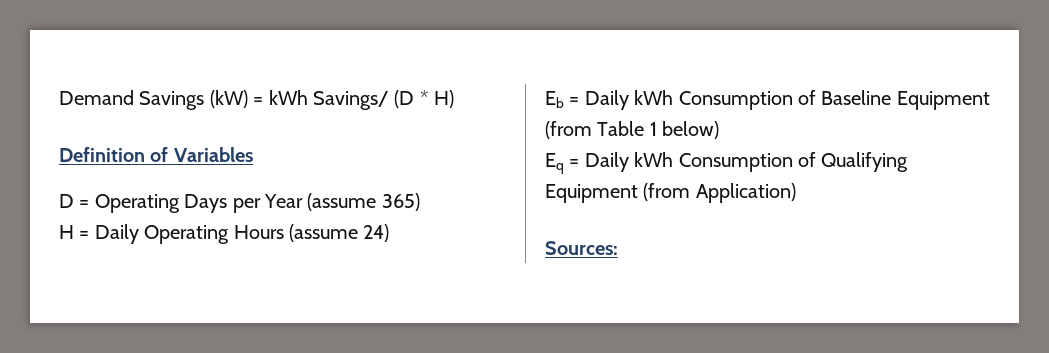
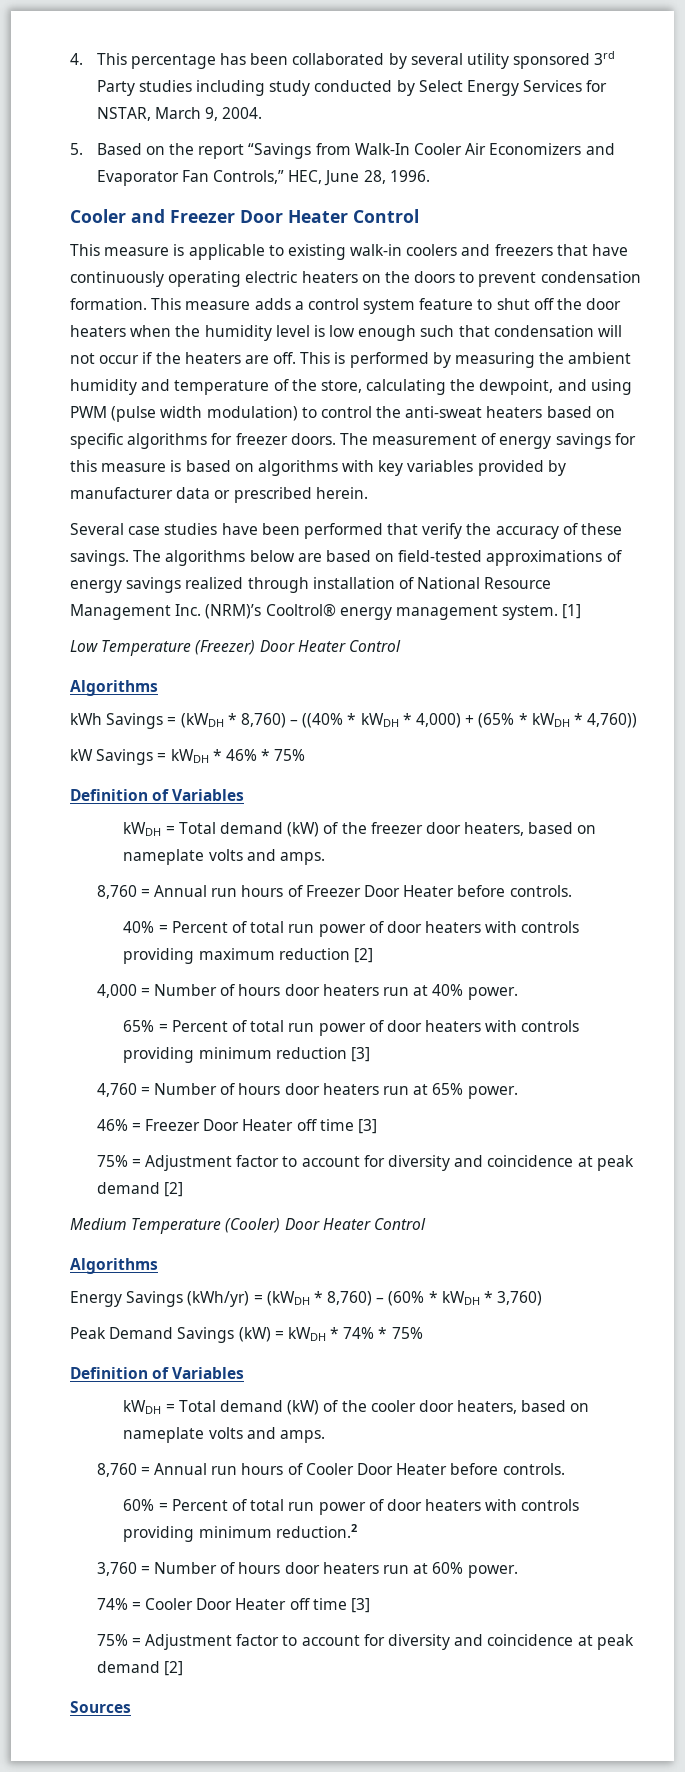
[59,90,455,110] [59,147,253,162] [59,193,420,213] [59,224,390,244] [545,90,990,110] [545,121,720,139] [545,152,909,174] [545,183,796,203] [545,241,618,255] Demand Savings (kW) = kWh Savings/ (D * H) // Definition of Variables // D = Operating Days per Year (assume 365) // H = Daily Operating Hours (assume 24) // Eb = Daily kWh Consumption of Baseline Equipment (from Table 1 below) // Eq = Daily kWh Consumption of Qualifying Equipment (from Application) // Sources: -> [70,51,616,69] [96,80,608,96] [96,107,263,121] [70,143,615,159] [96,170,430,186] [70,209,419,223] [70,244,629,260] [70,271,641,287] [70,298,622,314] [70,325,623,341] [70,352,632,368] [70,379,632,395] [70,406,615,422] [70,433,636,449] [70,460,566,476] [70,487,368,503] [70,523,623,539] [70,550,622,566] [70,577,552,593] [70,604,582,620] [70,640,401,656] [70,680,158,696] [70,713,638,729] [70,749,306,765] [70,789,245,801] [123,822,597,837] [123,849,325,865] [96,885,572,899] [123,921,580,937] [123,948,373,964] [96,984,518,1000] [123,1020,580,1036] [123,1047,370,1063] [96,1083,518,1099] [96,1119,378,1134] [96,1155,634,1171] [96,1182,183,1197] [70,1218,426,1234] [70,1258,158,1274] [70,1291,543,1307] [70,1327,423,1343] [70,1367,245,1379] [123,1400,590,1415] [123,1427,325,1443] [96,1463,565,1477] [123,1499,580,1515] [123,1524,357,1542] [96,1562,518,1578] [96,1598,371,1613] [96,1634,634,1650] [96,1661,183,1676] [70,1701,131,1713] 4. This percentage has been collaborated by several utility sponsored 3rd Party studies including study conducted by Select Energy Services for NSTAR, March 9, 2004. // 5. Based on the report “Savings from Walk-In Cooler Air Economizers and Evaporator Fan Controls,” HEC, June 28, 1996. // Cooler and Freezer Door Heater Control // This measure is applicable to existing walk-in coolers and freezers that have continuously operating electric heaters on the doors to prevent condensation formation. This measure adds a control system feature to shut off the door heaters when the humidity level is low enough such that condensation will not occur if the heaters are off. This is performed by measuring the ambient humidity and temperature of the store, calculating the dewpoint, and using PWM (pulse width modulation) to control the anti-sweat heaters based on specific algorithms for freezer doors. The measurement of energy savings for this measure is based on algorithms with key variables provided by manufacturer data or prescribed herein. // Several case studies have been performed that verify the accuracy of these savings. The algorithms below are based on field-tested approximations of energy savings realized through installation of National Resource Management Inc. (NRM)’s Cooltrol® energy management system. [1] // Low Temperature (Freezer) Door Heater Control // Algorithms // kWh Savings = (kWDH * 8,760) – ((40% * kWDH * 4,000) + (65% * kWDH * 4,760)) // kW Savings = kWDH * 46% * 75% // Definition of Variables // kWDH = Total demand (kW) of the freezer door heaters, based on nameplate volts and amps. // 8,760 = Annual run hours of Freezer Door Heater before controls. // 40% = Percent of total run power of door heaters with controls providing maximum reduction [2] // 4,000 = Number of hours door heaters run at 40% power. // 65% = Percent of total run power of door heaters with controls providing minimum reduction [3] // 4,760 = Number of hours door heaters run at 65% power. // 46% = Freezer Door Heater off time [3] // 75% = Adjustment factor to account for diversity and coincidence at peak demand [2] // Medium Temperature (Cooler) Door Heater Control // Algorithms // Energy Savings (kWh/yr) = (kWDH * 8,760) – (60% * kWDH * 3,760) // Peak Demand Savings (kW) = kWDH * 74% * 75% // Definition of Variables // kWDH = Total demand (kW) of the cooler door heaters, based on nameplate volts and amps. // 8,760 = Annual run hours of Cooler Door Heater before controls. // 60% = Percent of total run power of door heaters with controls providing minimum reduction.2 // 3,760 = Number of hours door heaters run at 60% power. // 74% = Cooler Door Heater off time [3] // 75% = Adjustment factor to account for diversity and coincidence at peak demand [2] // Sources

